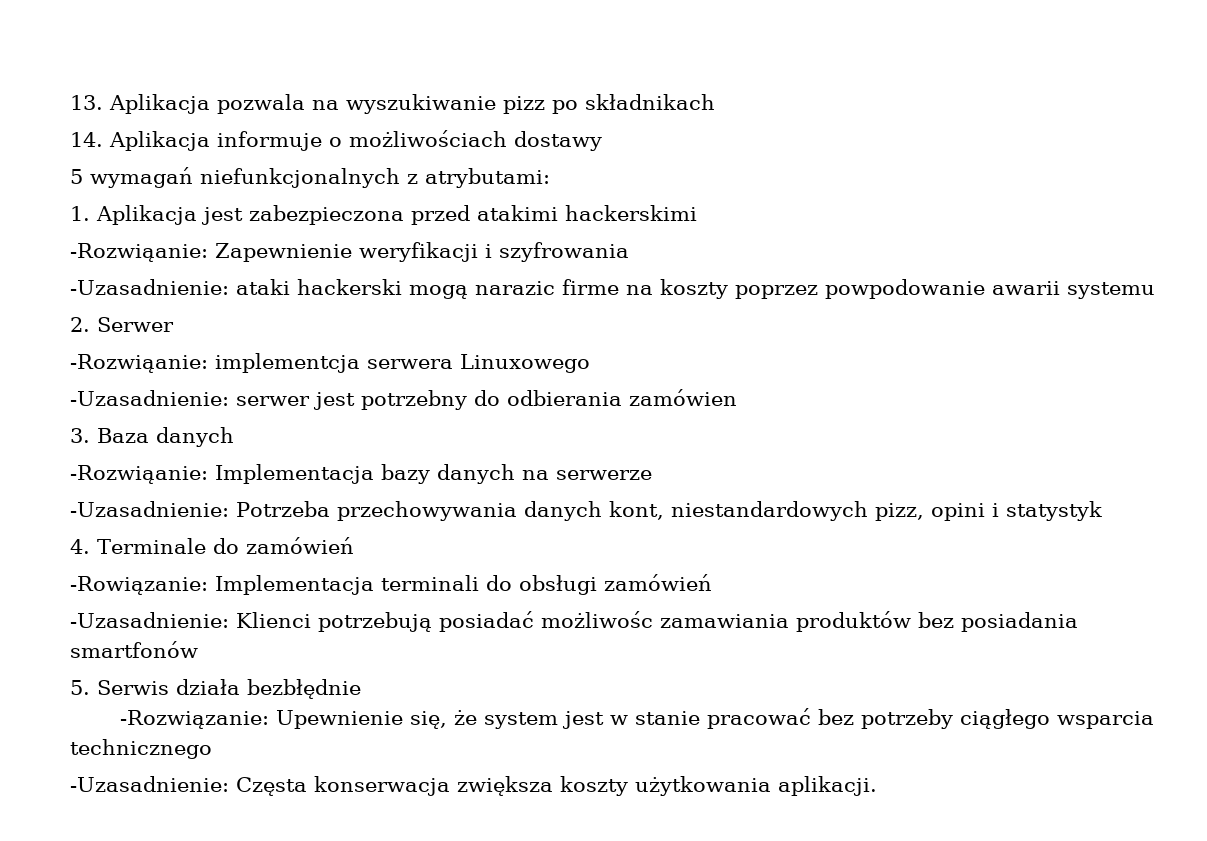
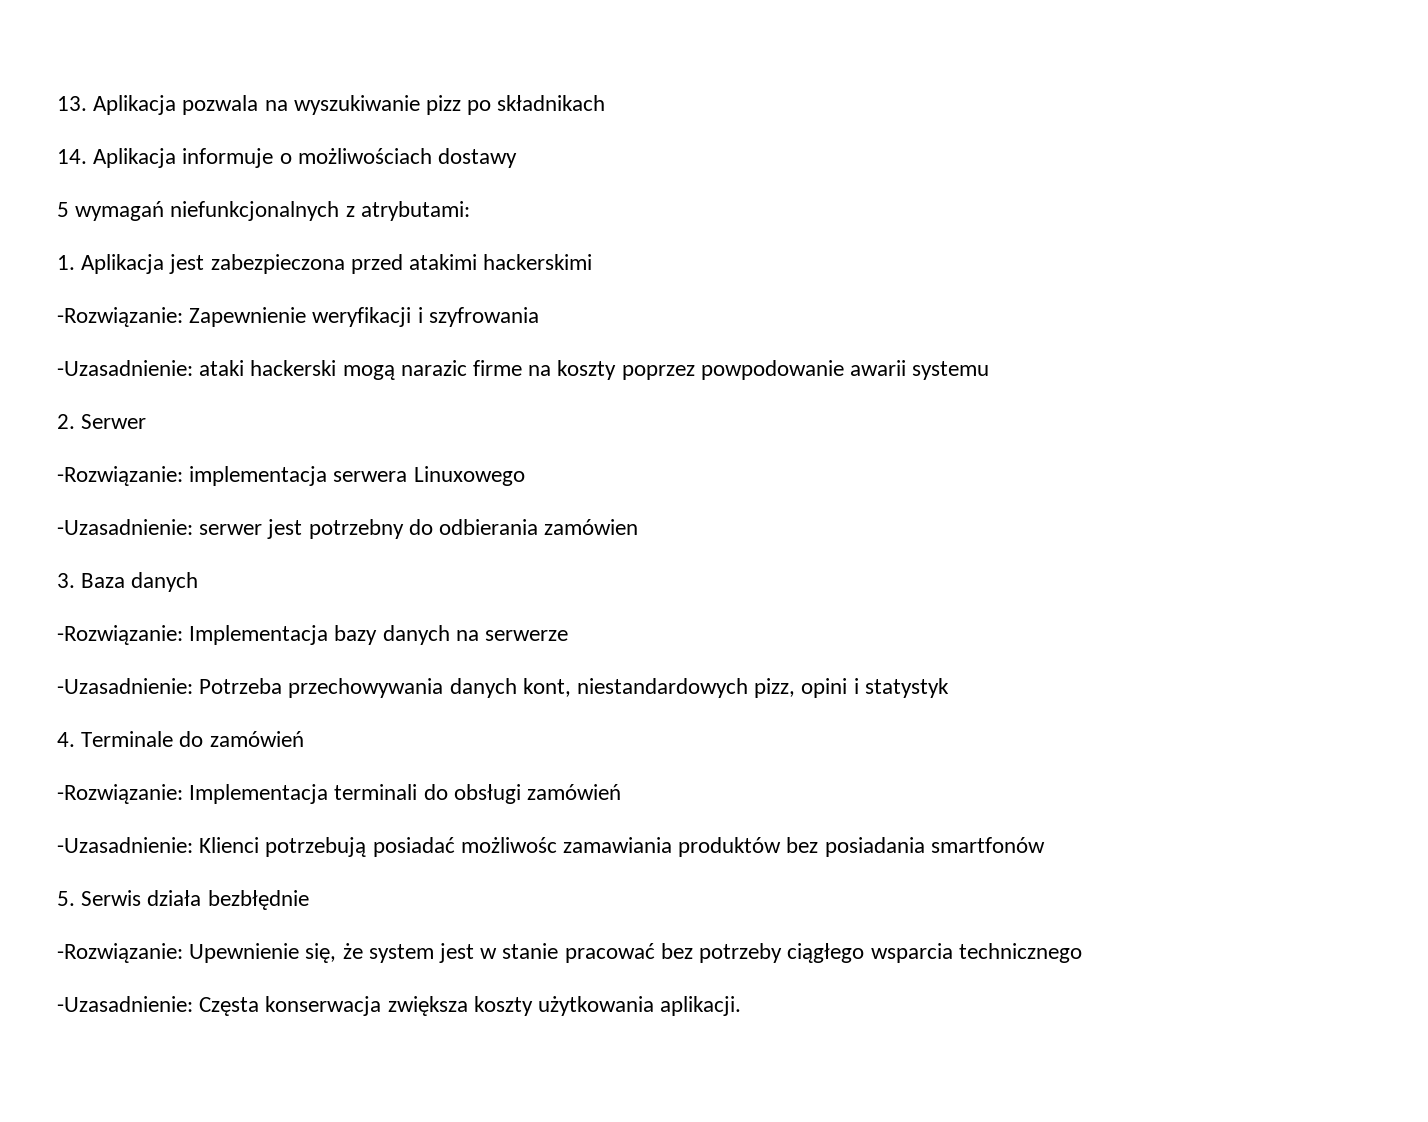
[70,243,208,262] -Rozwiąanie: -> [57,307,183,327] -Rozwiązanie:
[70,353,360,373] -Rozwiąanie: implementcja -> [57,466,328,486] -Rozwiązanie: implementacja
[70,465,208,484] -Rozwiąanie: -> [57,625,183,645] -Rozwiązanie:
[70,576,208,595] -Rowiązanie: -> [57,784,183,804] -Rozwiązanie:

